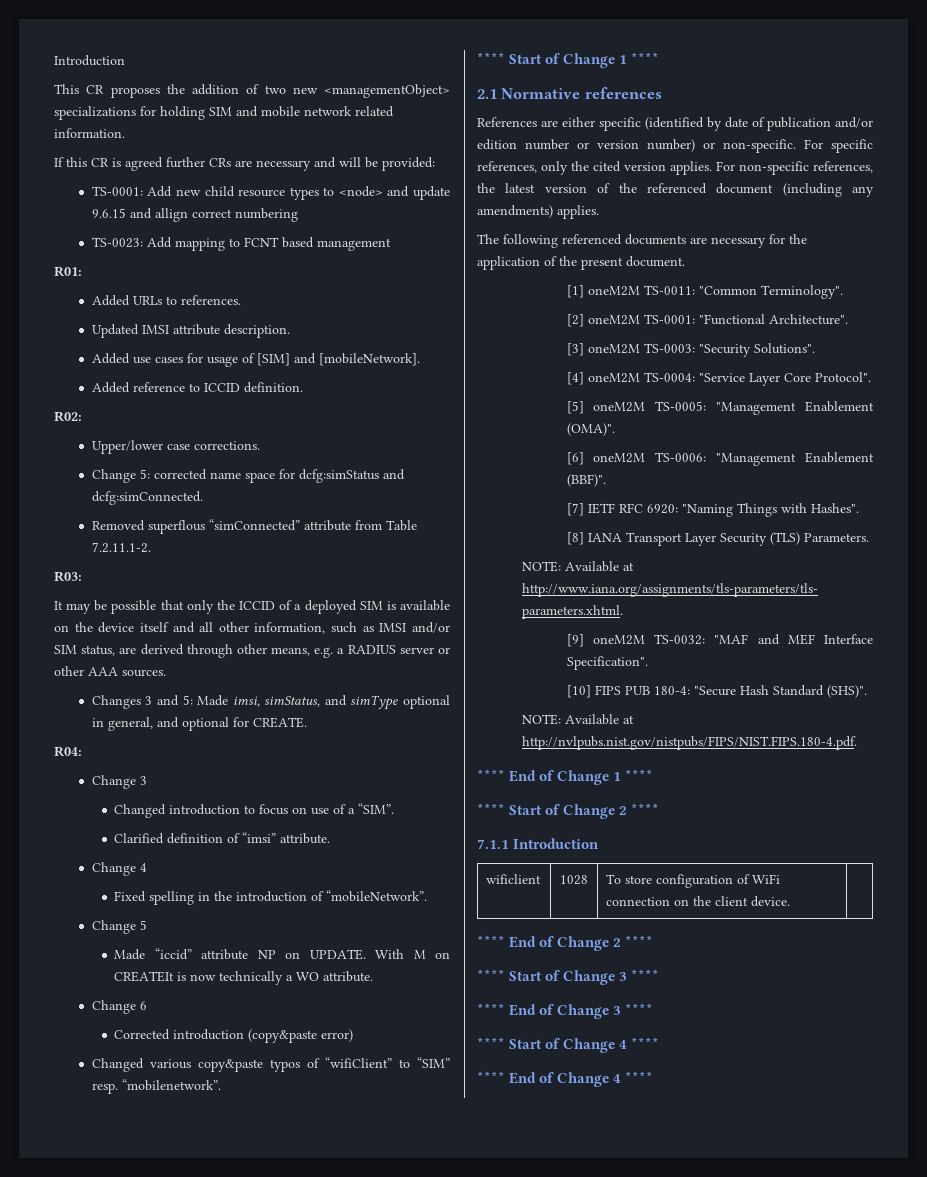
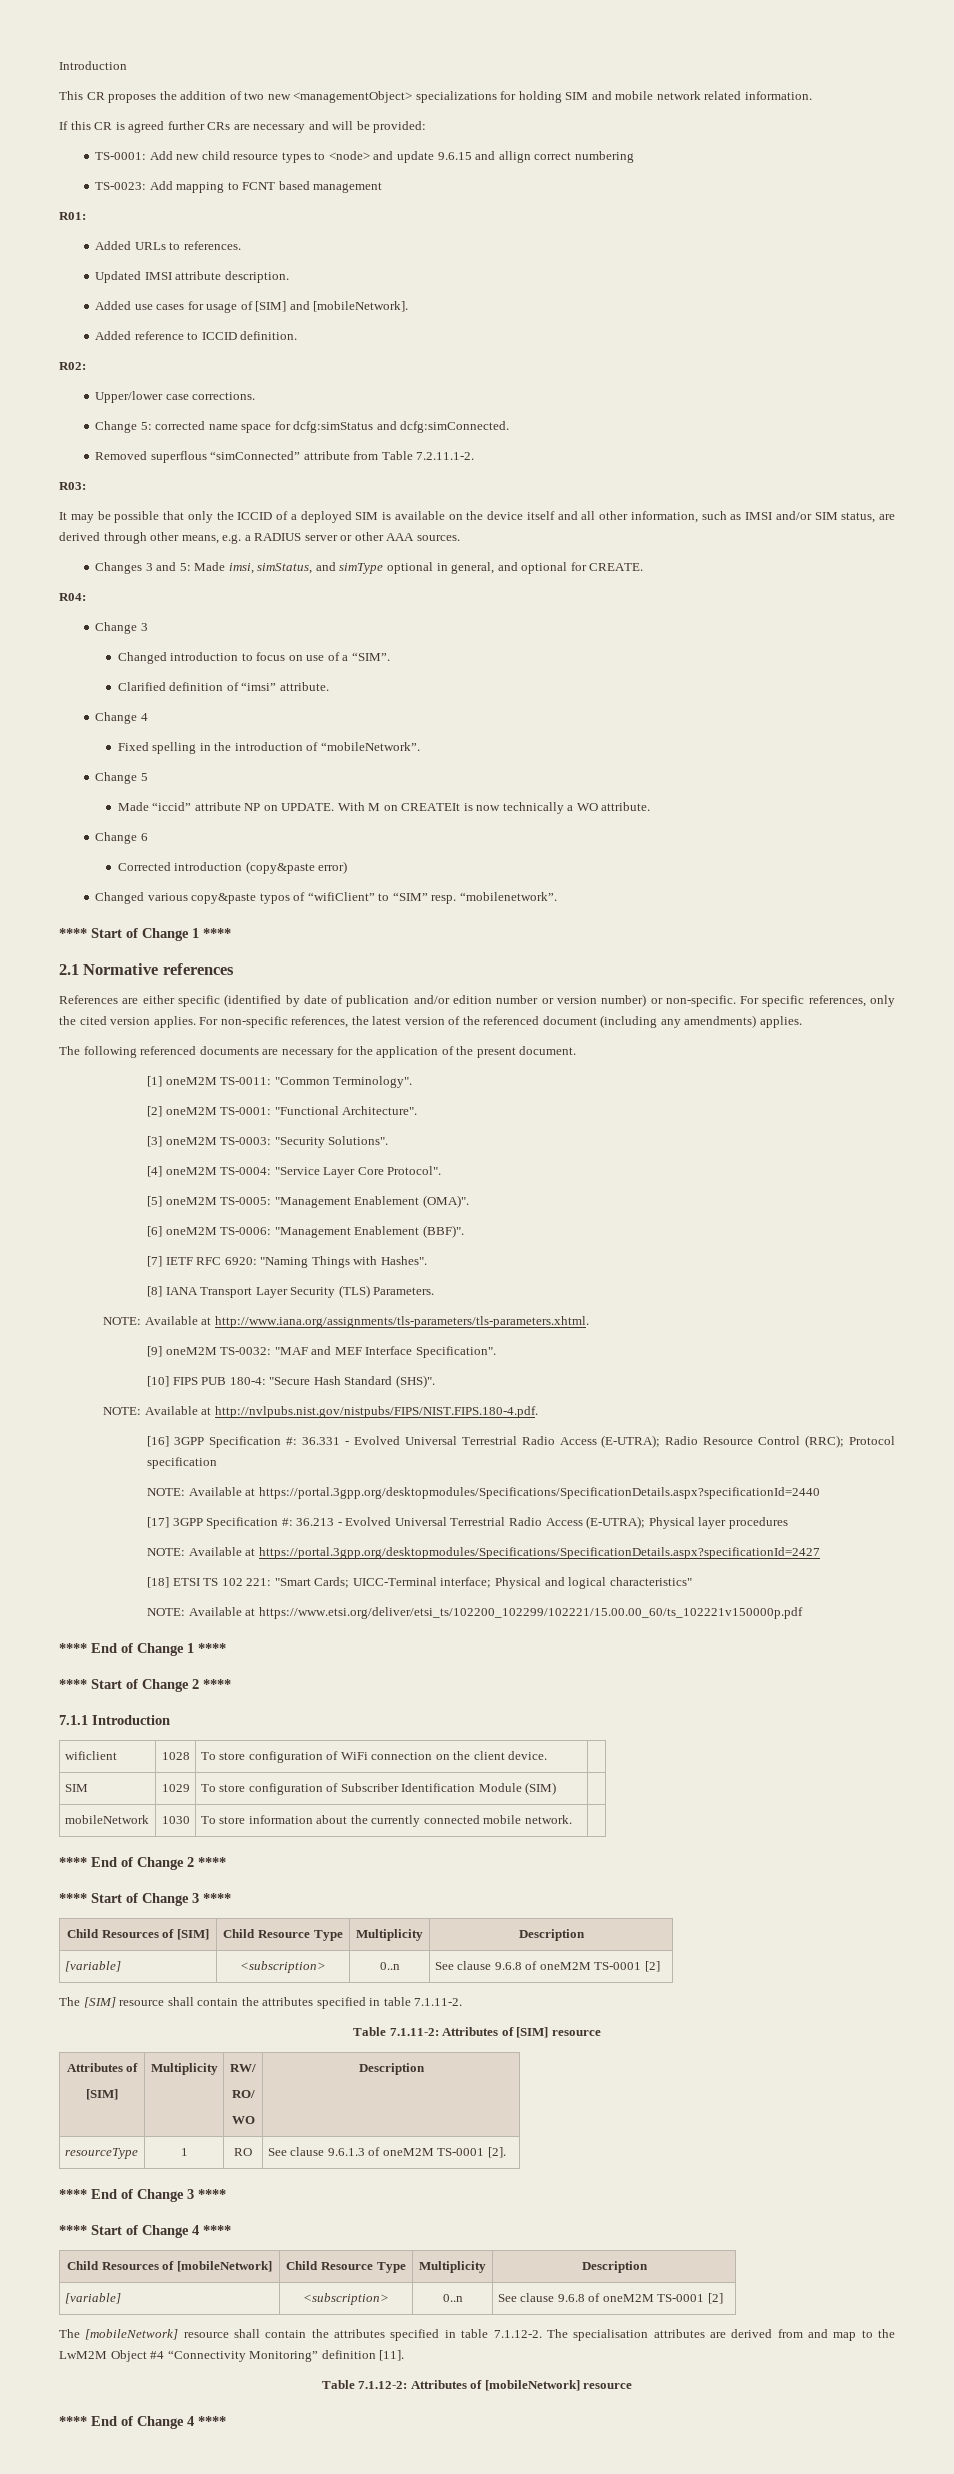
(857, 743) none -> [147,1435,895,1448] [147,1457,218,1469] [147,1487,820,1499] [147,1516,788,1529] [147,1547,820,1559] [147,1577,692,1589] [147,1607,803,1619] // [16] 3GPP Specification #: 36.331 - Evolved Universal Terrestrial Radio Access (E-UTRA); Radio Resource Control (RRC); Protocol specification // NOTE: Available at https://portal.3gpp.org/desktopmodules/Specifications/SpecificationDetails.aspx?specificationId=2440 // [17] 3GPP Specification #: 36.213 - Evolved Universal Terrestrial Radio Access (E-UTRA); Physical layer procedures // NOTE: Available at https://portal.3gpp.org/desktopmodules/Specifications/SpecificationDetails.aspx?specificationId=2427 // [18] ETSI TS 102 221: "Smart Cards; UICC-Terminal interface; Physical and logical characteristics" // NOTE: Available at https://www.etsi.org/deliver/etsi_ts/102200_102299/102221/15.00.00_60/ts_102221v150000p.pdf
(791, 901) none -> [64,1784,88,1792] [161,1784,190,1792] [200,1782,557,1795] [64,1815,149,1824] [161,1816,190,1824] [200,1815,572,1827] // SIM | 1029 | To store configuration of Subscriber Identification Module (SIM) | // mobileNetwork | 1030 | To store information about the currently connected mobile network. |
(660, 975) none -> [67,1929,209,1940] [223,1929,343,1941] [356,1929,423,1941] [518,1929,585,1941] [64,1961,121,1972] [240,1961,326,1973] [379,1962,400,1970] [434,1961,660,1972] [59,1997,463,2009] [353,2027,601,2038] [66,2063,139,2072] [86,2089,118,2100] [150,2063,218,2075] [230,2064,256,2072] [231,2090,255,2098] [231,2116,255,2124] [358,2063,425,2075] [64,2148,138,2159] [180,2148,188,2156] [234,2148,252,2156] [267,2147,506,2158] // Child Resources of [SIM] | Child Resource Type | Multiplicity | Description // [variable] | <subscription> | 0..n | See clause 9.6.8 of oneM2M TS-0001 [2] // The [SIM] resource shall contain the attributes specified in table 7.1.11-2. // Table 7.1.11-2: Attributes of [SIM] resource // Attributes of // [SIM] | Multiplicity | RW/ // RO/ // WO | Description // resourceType | 1 | RO | See clause 9.6.1.3 of oneM2M TS-0001 [2].
(660, 1043) none -> [67,2261,272,2272] [286,2261,406,2273] [419,2261,486,2273] [581,2261,648,2273] [64,2293,121,2304] [303,2293,389,2305] [442,2294,463,2302] [497,2293,723,2304] [59,2329,896,2341] [59,2350,405,2362] [321,2380,633,2391] // Child Resources of [mobileNetwork] | Child Resource Type | Multiplicity | Description // [variable] | <subscription> | 0..n | See clause 9.6.8 of oneM2M TS-0001 [2] // The [mobileNetwork] resource shall contain the attributes specified in table 7.1.12-2. The specialisation attributes are derived from and map to the LwM2M Object #4 “Connectivity Monitoring” definition [11]. // Table 7.1.12-2: Attributes of [mobileNetwork] resource

